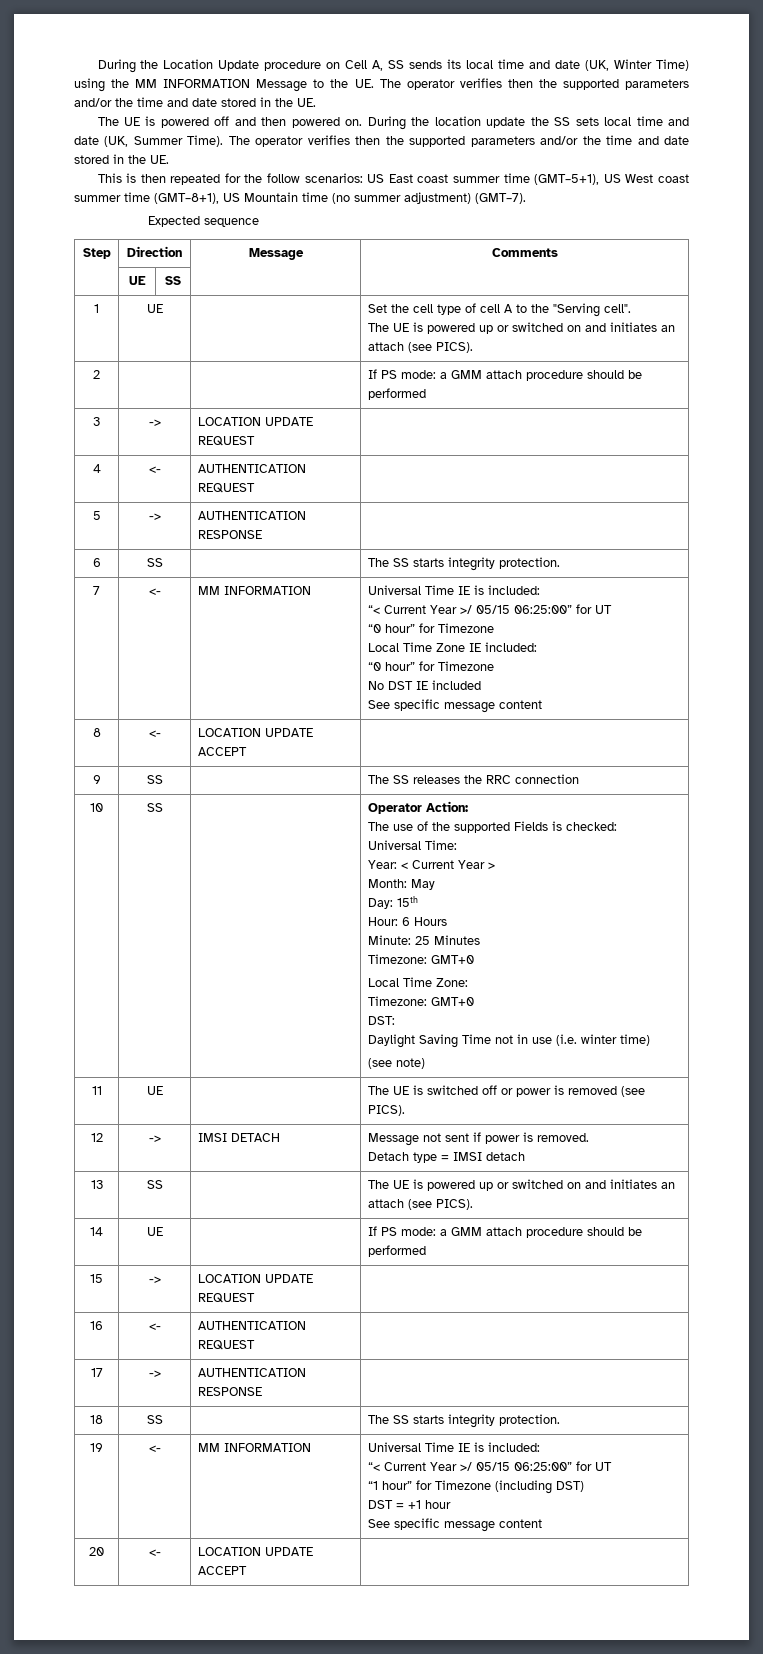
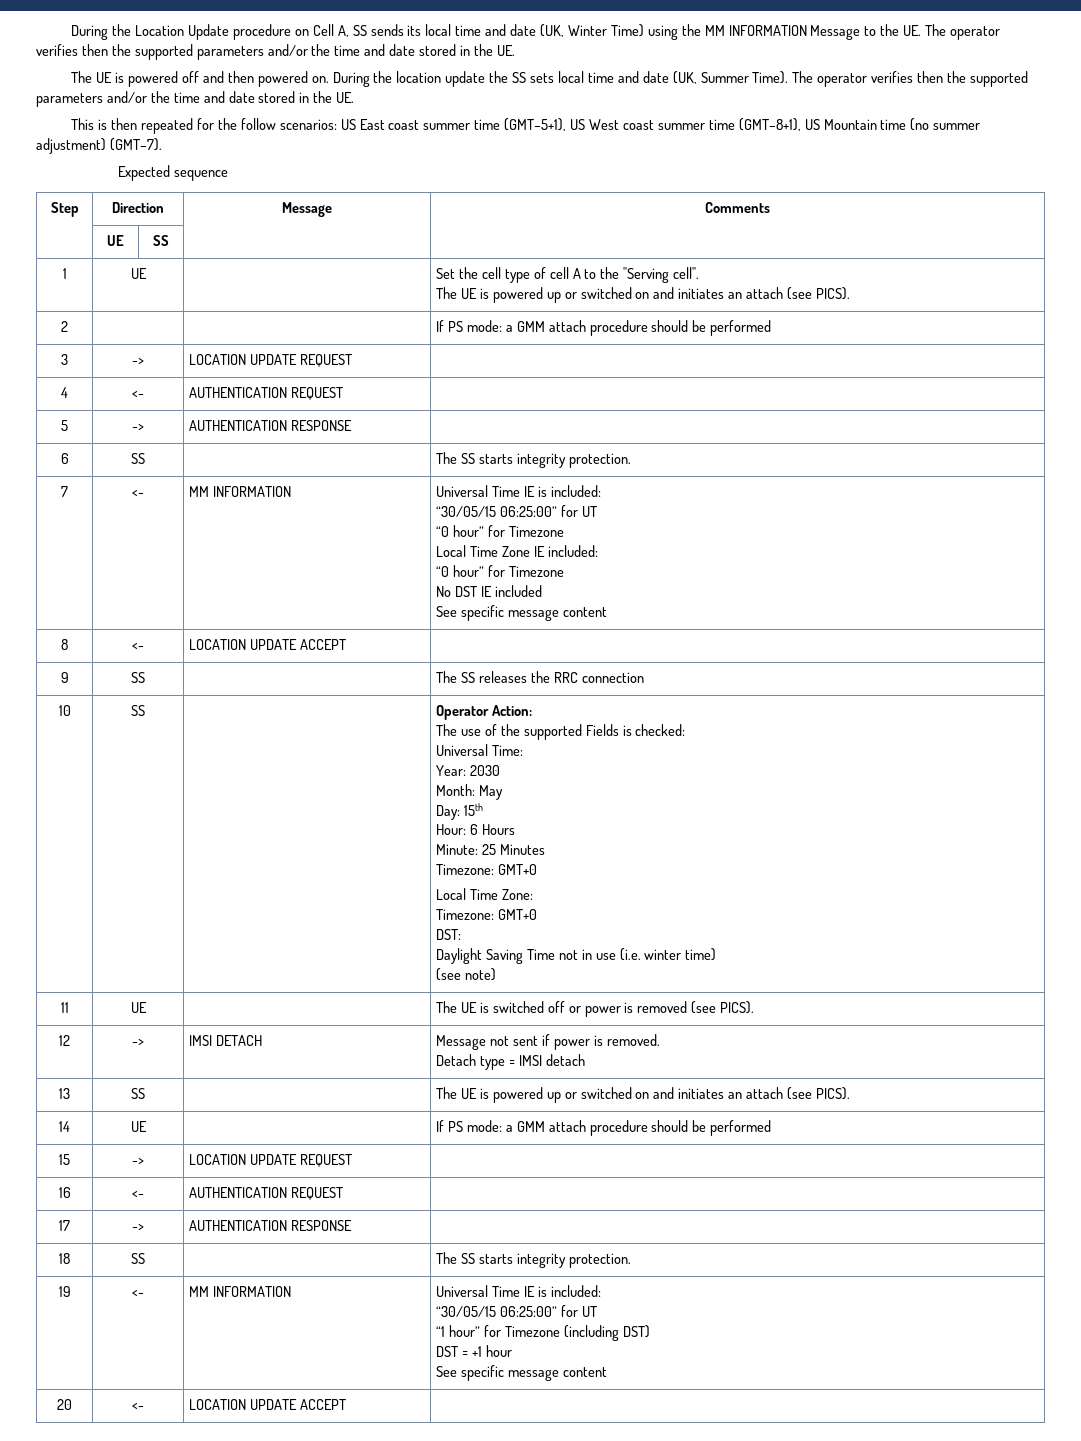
[367,605,510,614] “< Current Year >/ 05/15 -> [436,506,497,517] “30/05/15
[400,860,495,869] < Current Year > -> [469,765,500,776] 2030
[367,1462,510,1471] “< Current Year >/ 05/15 -> [436,1306,497,1317] “30/05/15

